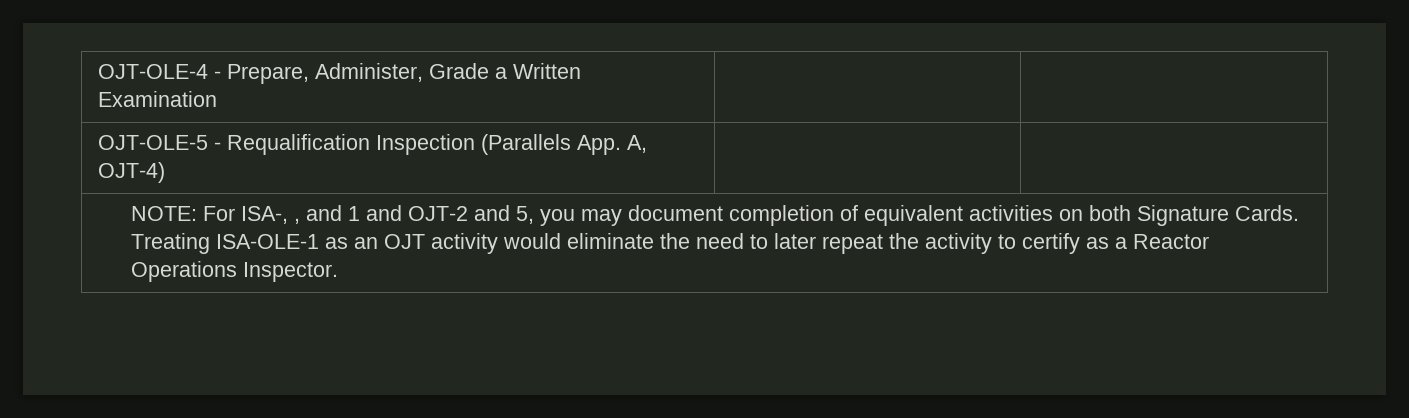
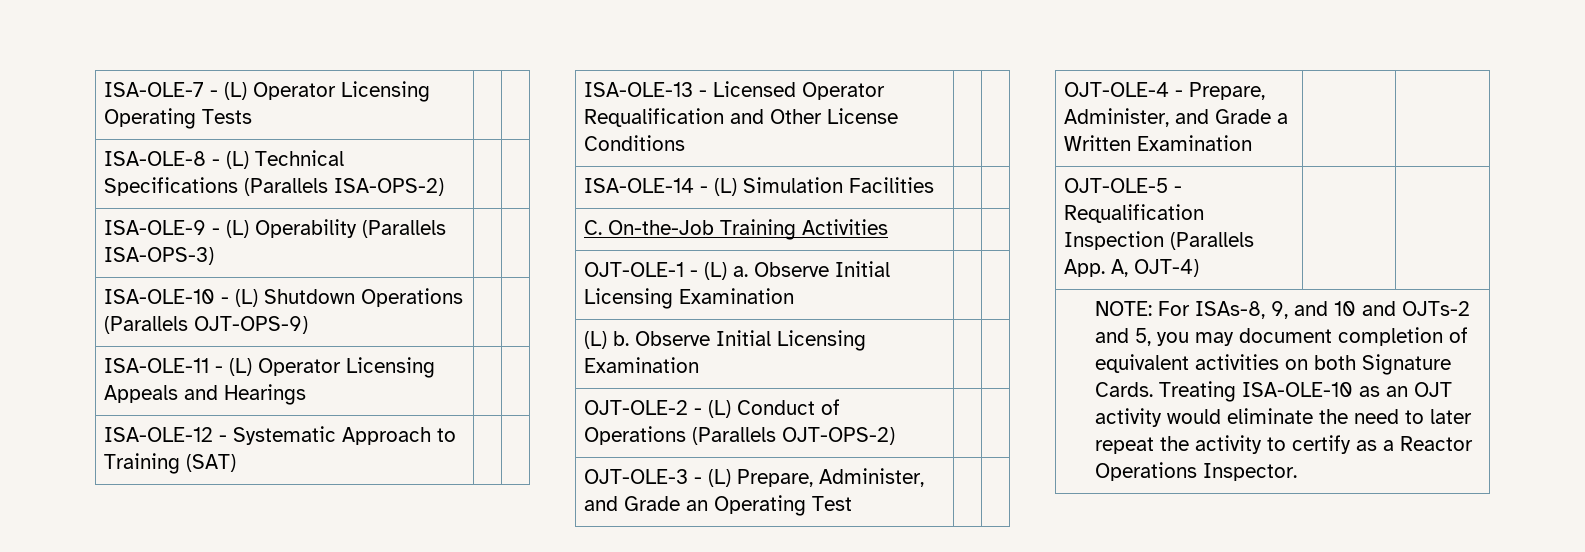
(98, 71) none -> [103,81,430,102] [103,108,252,129] [103,150,344,169] [103,177,444,196] [103,219,446,238] [103,247,214,265] [103,288,463,307] [103,316,308,334] [103,357,435,378] [103,384,306,405] [103,426,456,445] [103,453,236,474] [583,81,885,100] [583,108,898,127] [583,135,685,151] [583,177,934,196] [583,219,888,240] [583,261,890,280] [583,288,794,309] [583,330,866,351] [583,357,699,373] [583,399,840,418] [583,426,895,445] [583,468,924,487] [583,495,852,516] ISA-OLE-7 - (L) Operator Licensing Operating Tests | | // ISA-OLE-8 - (L) Technical Specifications (Parallels ISA-OPS-2) | | // ISA-OLE-9 - (L) Operability (Parallels ISA-OPS-3) | | // ISA-OLE-10 - (L) Shutdown Operations (Parallels OJT-OPS-9) | | // ISA-OLE-11 - (L) Operator Licensing Appeals and Hearings | | // ISA-OLE-12 - Systematic Approach to Training (SAT) | | // ISA-OLE-13 - Licensed Operator Requalification and Other License Conditions | | // ISA-OLE-14 - (L) Simulation Facilities | | // C. On-the-Job Training Activities | | // OJT-OLE-1 - (L) a. Observe Initial Licensing Examination | | // (L) b. Observe Initial Licensing Examination | | // OJT-OLE-2 - (L) Conduct of Operations (Parallels OJT-OPS-2) | | // OJT-OLE-3 - (L) Prepare, Administer, and Grade an Operating Test | | //
(424, 72) none -> [1174,109,1209,124] and
[241,205,469,224] ISA-, , and 1 and OJT-2 -> [1195,301,1471,319] ISAs-8, 9, and 10 and OJTs-2
[216,234,320,249] ISA-OLE-1 -> [1242,382,1354,397] ISA-OLE-10

